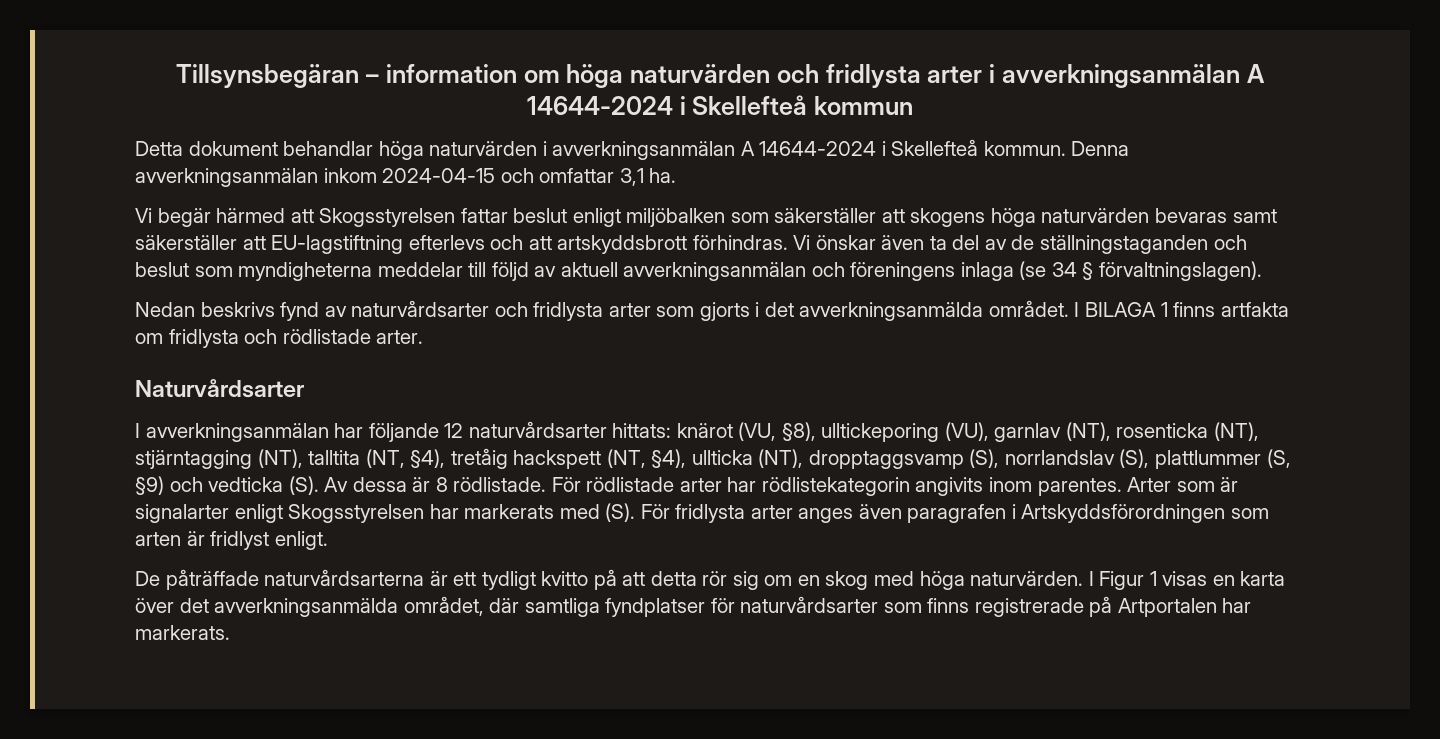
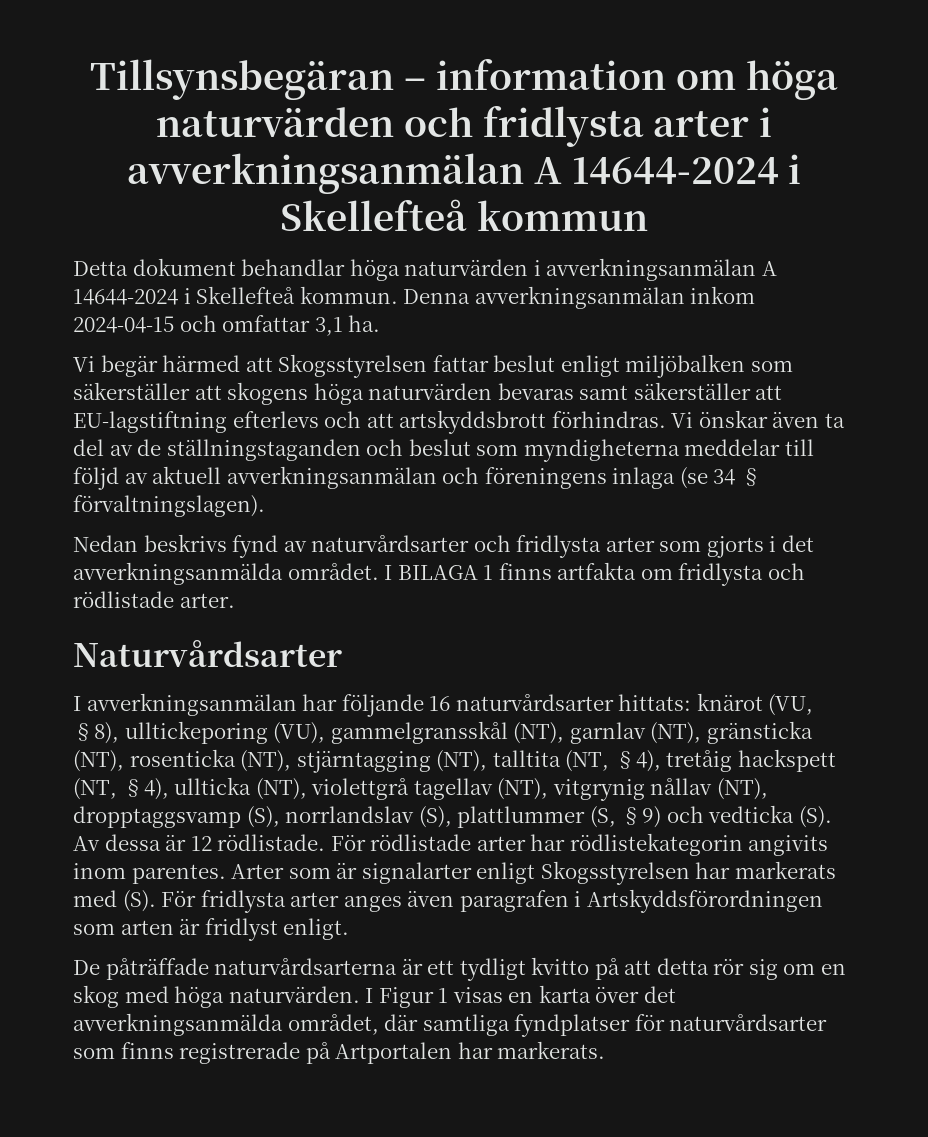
[444,423,464,438] 12 -> [429,696,451,711] 16
[994,423,1062,442] garnlav -> [330,721,813,744] gammelgransskål (NT), garnlav (NT), gränsticka
(804, 458) none -> [311,778,768,801] violettgrå tagellav (NT), vitgrynig nållav (NT),
[435,477,448,492] 8 -> [190,836,212,851] 12

